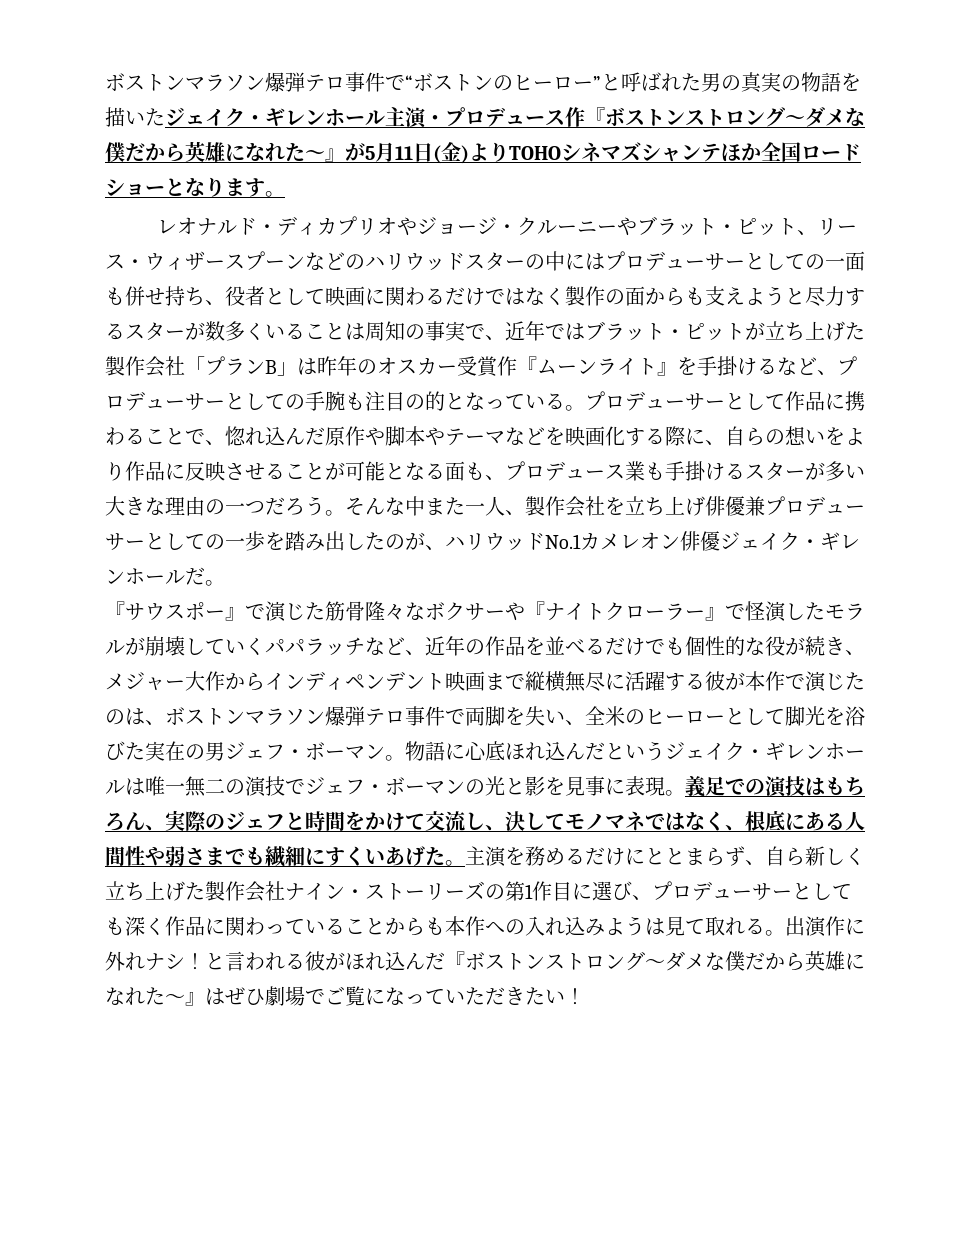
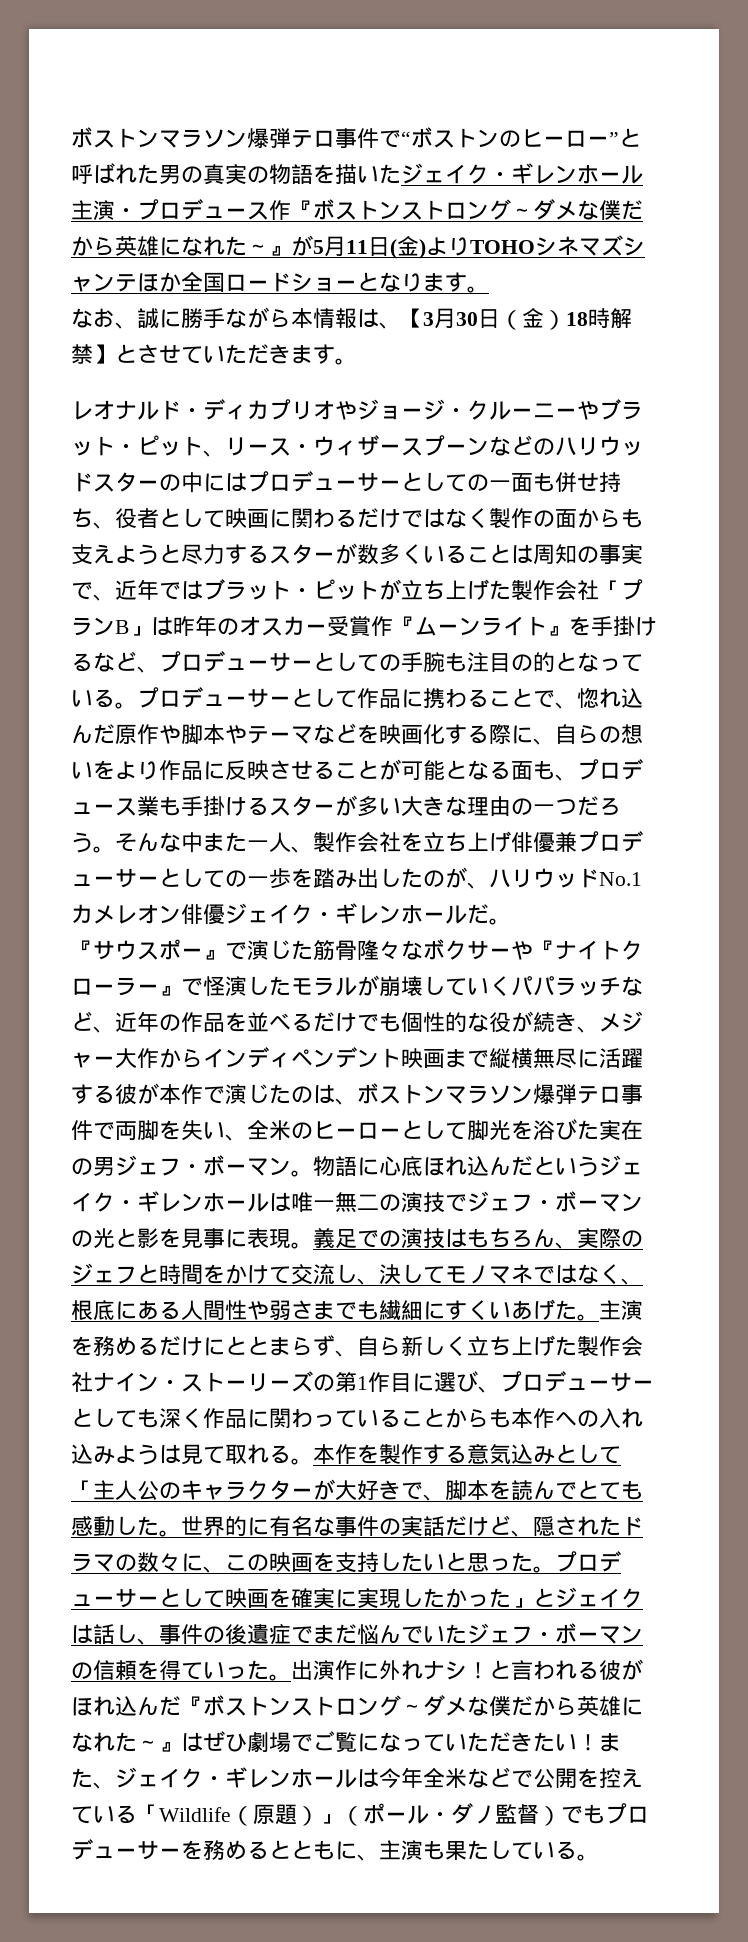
(285, 194) none -> [71,307,632,330] [71,344,357,365] // なお、誠に勝手ながら本情報は、【3月30日（金）18時解禁】とさせていただきます。
(785, 933) none -> [313,1443,621,1465] [71,1479,643,1501] [71,1515,643,1537] [71,1551,621,1573] [71,1587,643,1608] [71,1623,643,1645] [71,1660,291,1681] 本作を製作する意気込みとして「主人公のキャラクターが大好きで、脚本を読んでとても感動した。世界的に有名な事件の実話だけど、隠されたドラマの数々に、この映画を支持したいと思った。プロデューサーとして映画を確実に実現したかった」とジェイクは話し、事件の後遺症でまだ悩んでいたジェフ・ボーマンの信頼を得ていった。
(585, 996) none -> [599,1733,621,1752] [71,1767,643,1789] [71,1803,649,1826] [71,1839,599,1861] また、ジェイク・ギレンホールは今年全米などで公開を控えている「Wildlife（原題）」（ポール・ダノ監督）でもプロデューサーを務めるとともに、主演も果たしている。

